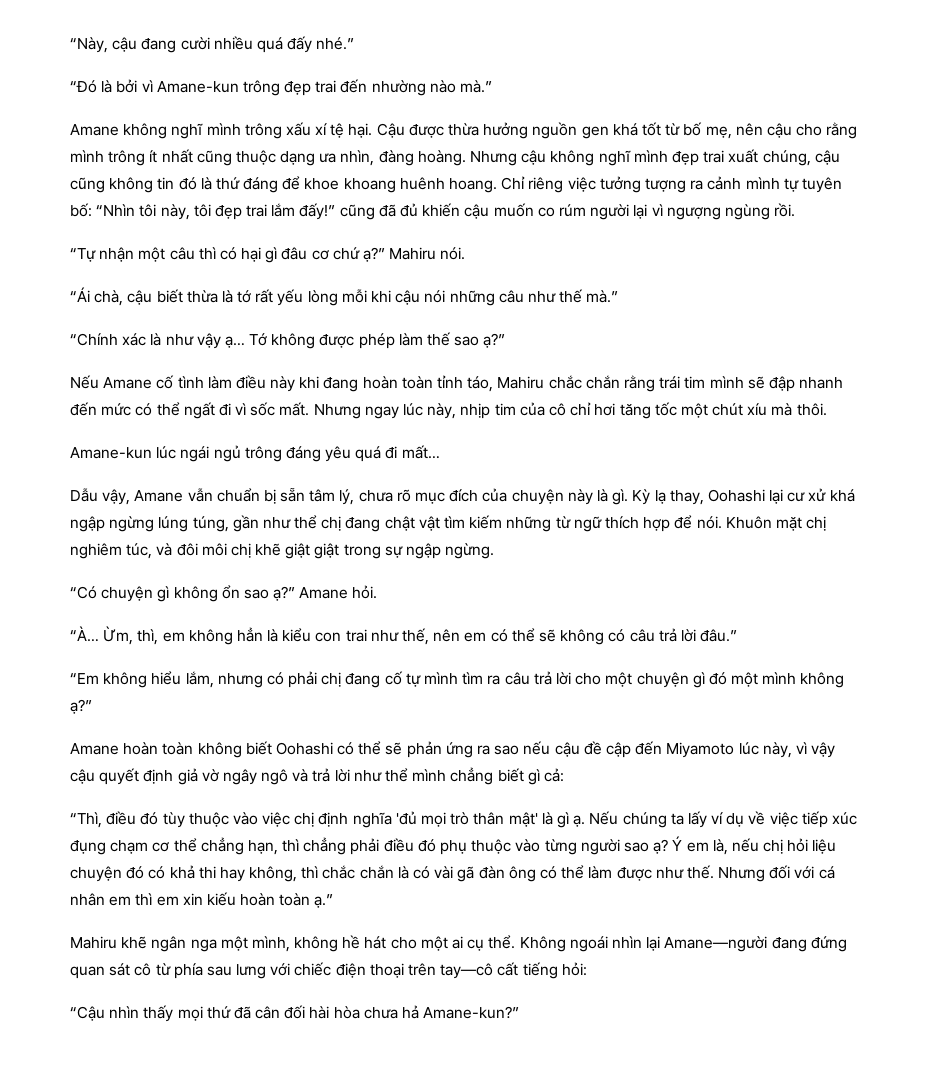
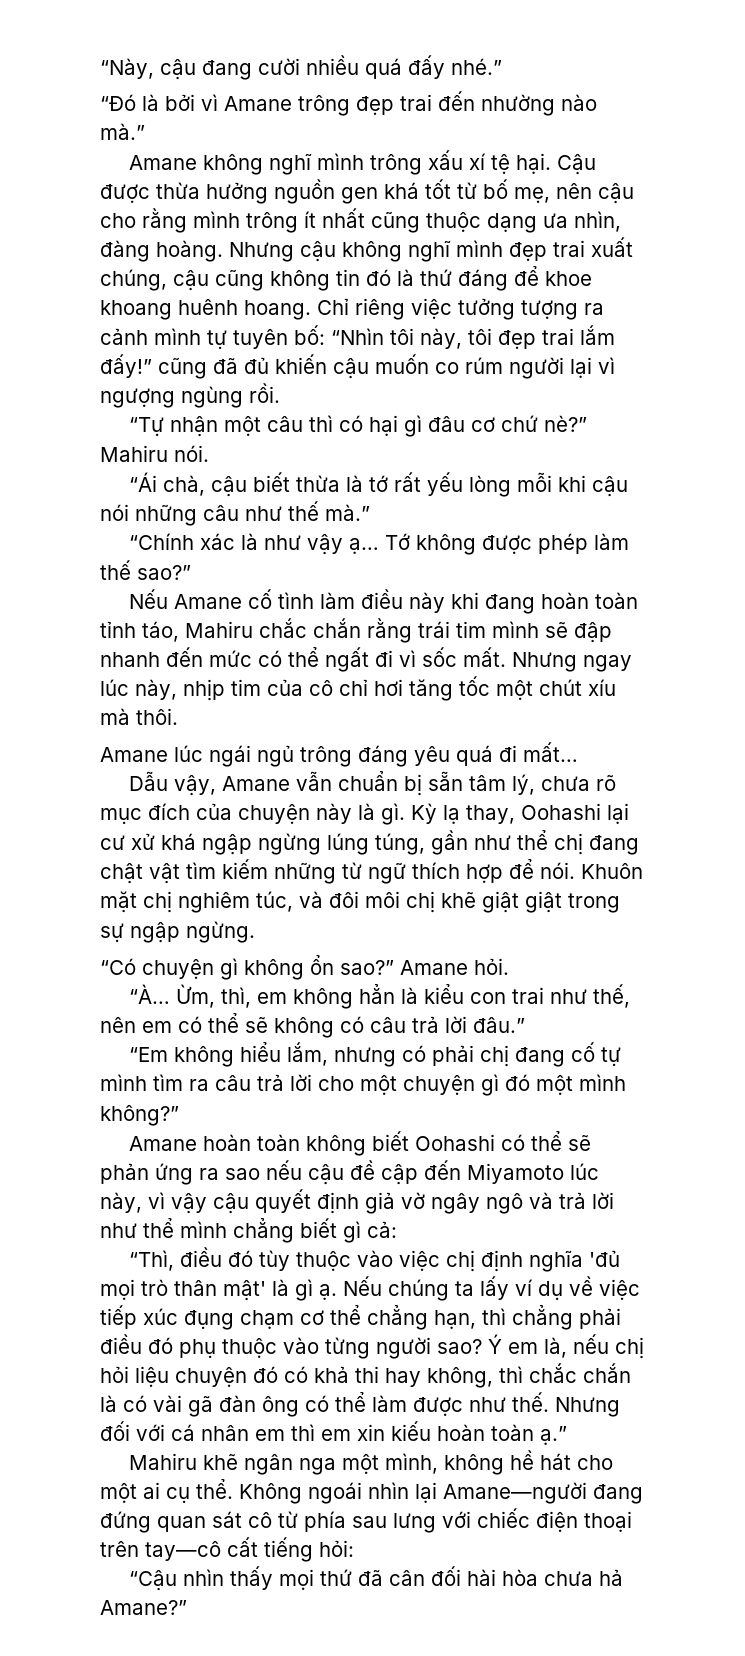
[156,81,239,93] Amane-kun -> [224,96,292,111] Amane
[363,247,386,262] ạ?” -> [543,415,587,432] nè?”
[454,333,506,348] sao ạ?” -> [137,565,191,580] sao?”
[70,447,152,459] Amane-kun -> [100,747,168,762] Amane
[243,586,296,601] sao ạ?” -> [340,960,394,975] sao?”
[800,672,845,688] [70,699,92,714] không ạ?” -> [100,1105,179,1126] không?”
[623,839,669,854] sao ạ? -> [437,1339,482,1354] sao?
[423,1006,520,1019] Amane-kun?” -> [100,1600,187,1615] Amane?”

